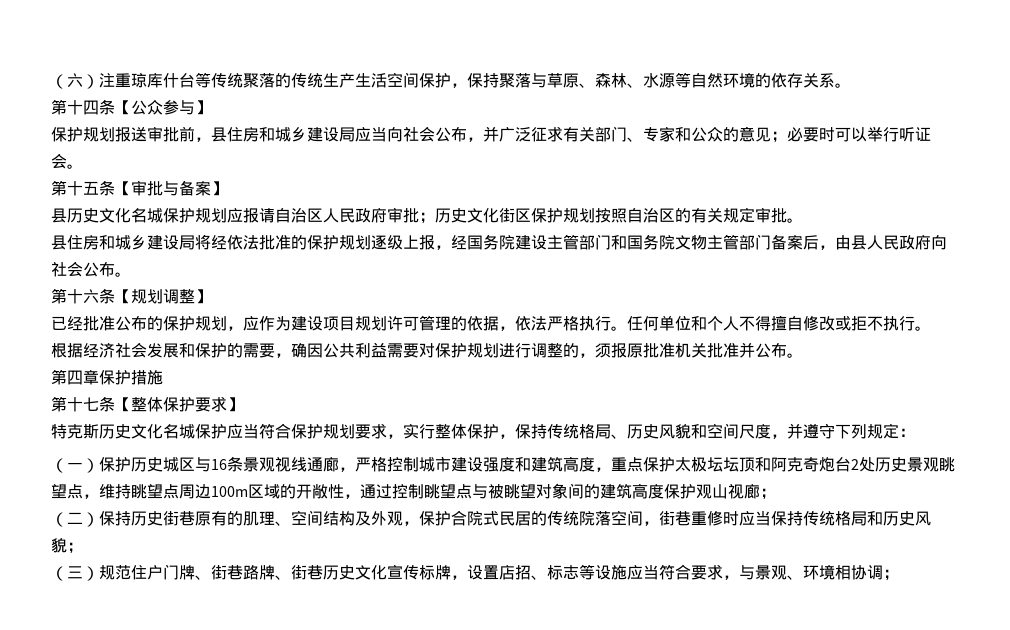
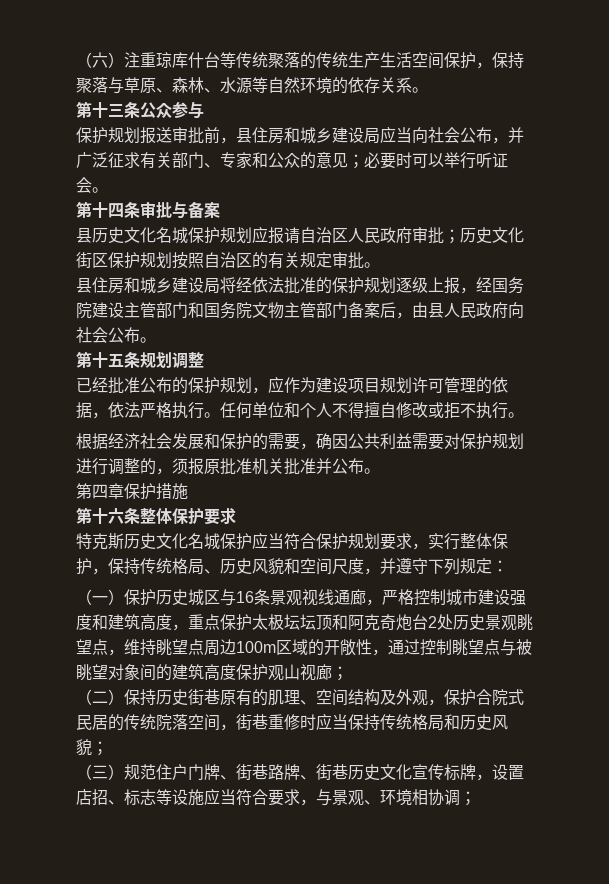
[83,99,131,115] 四条【 -> [108,101,140,118] 三条
[195,100,211,115] 】 -> (204, 110) none
[83,180,131,196] 五条【 -> [108,201,140,218] 四条
[211,181,227,196] 】 -> (220, 210) none
[83,288,131,304] 六条【 -> [108,351,140,368] 五条
[195,289,211,304] 】 -> (204, 360) none
[83,396,131,412] 七条【 -> [108,507,140,524] 六条
[227,397,243,412] 】 -> (236, 516) none

